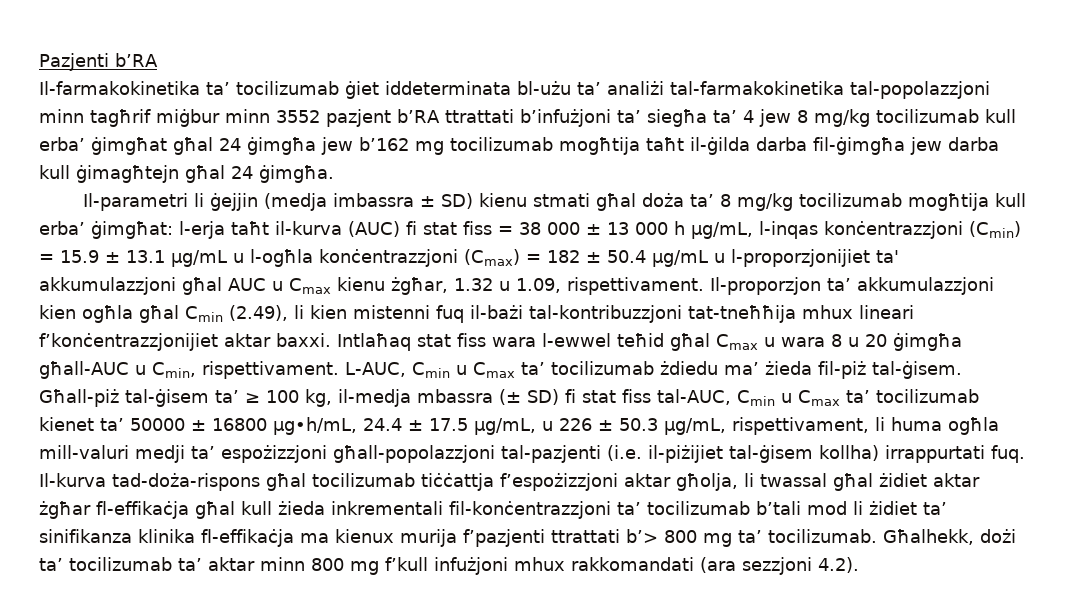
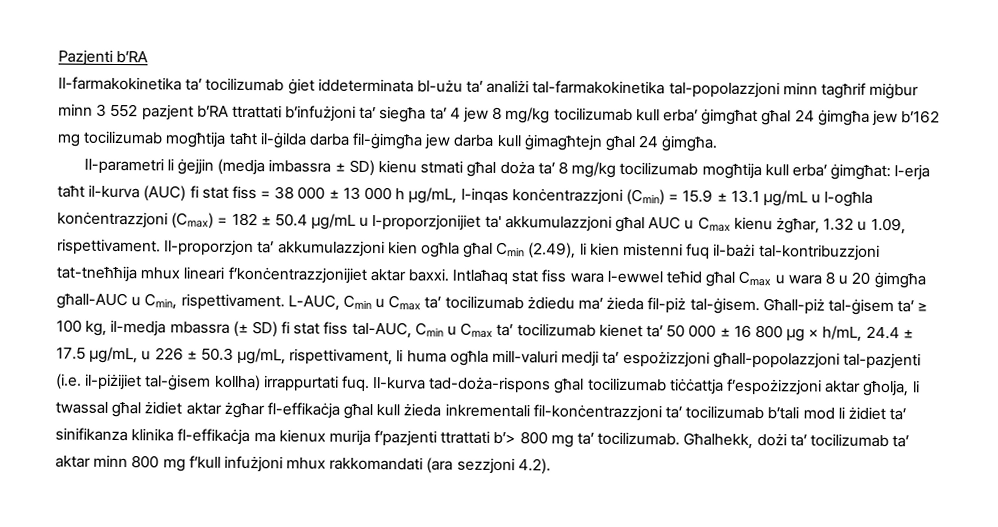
[276,110,320,123] 3552 -> [96,103,139,118] 3 552
[130,417,357,435] 50000 ± 16800 μg•h/mL, -> [666,324,863,342] 50 000 ± 16 800 μg × h/mL,

